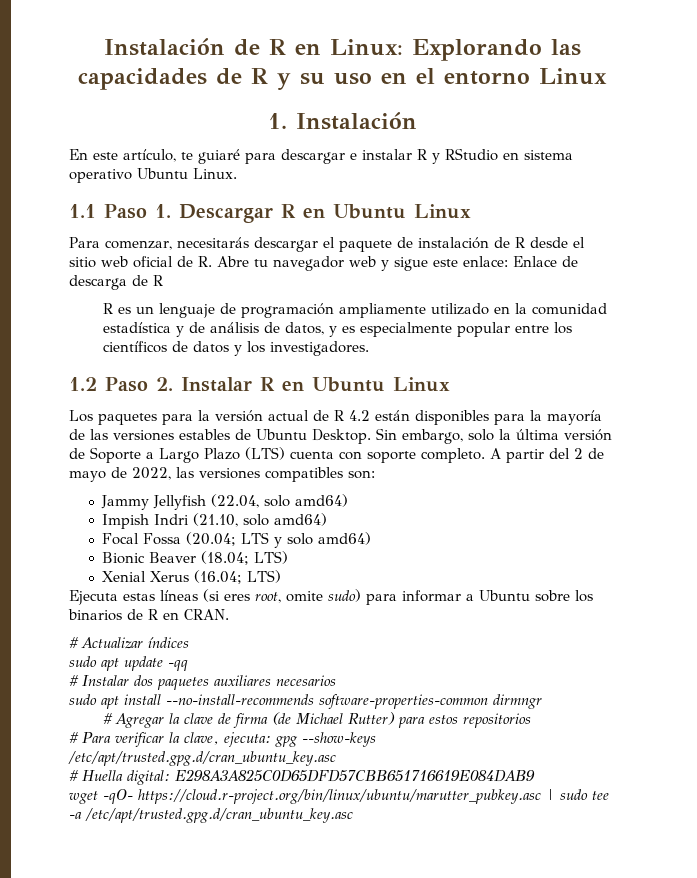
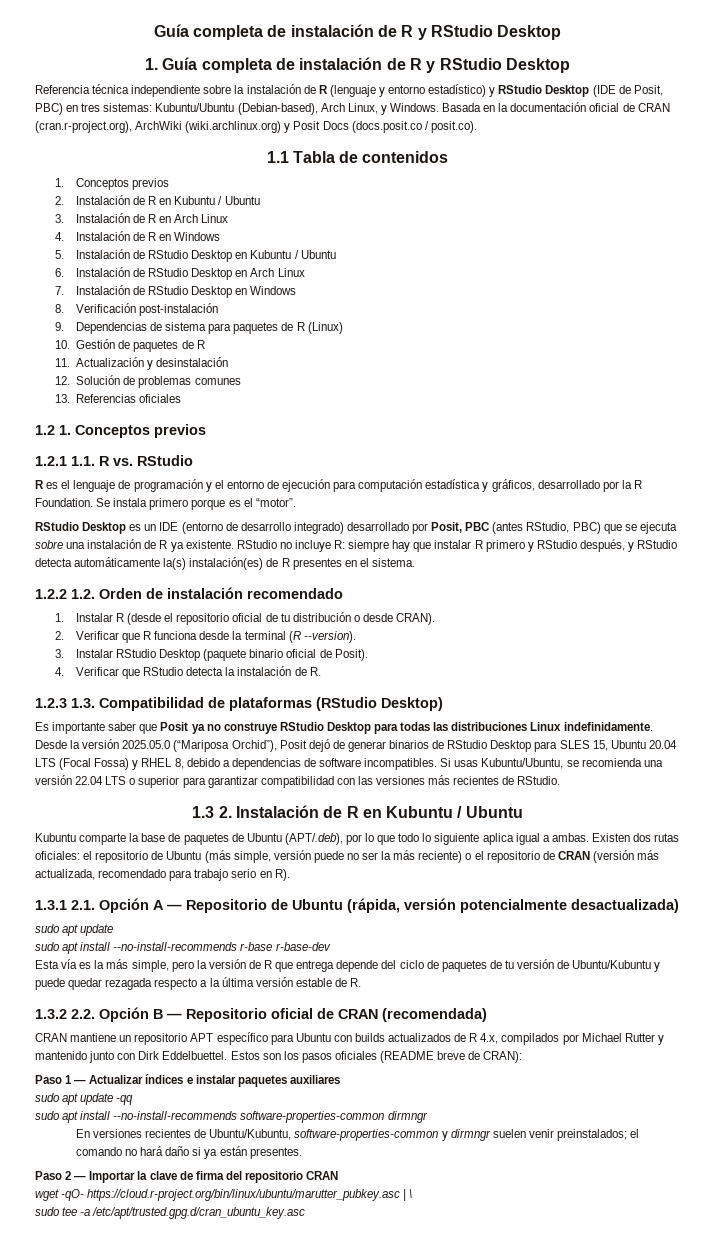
[103,38,581,61] [78,68,607,90] [267,112,417,130] [69,148,573,164] [69,168,237,183] [69,204,471,223] [69,237,585,252] [69,256,578,271] [69,275,163,290] [102,303,607,318] [102,322,572,337] [102,341,369,356] [69,377,450,392] [69,410,602,425] [69,428,612,444] [69,447,604,463] [69,467,375,482] [101,494,349,510] [102,513,328,529] [102,532,372,548] [102,551,289,565] [102,570,282,584] [69,589,593,605] [68,609,229,621] [69,637,189,649] [69,656,188,671] [69,675,336,690] Instalación de R en Linux: Explorando las capacidades de R y su uso en el entorno Linux // 1. Instalación // En este artículo, te guiaré para descargar e instalar R y RStudio en sistema operativo Ubuntu Linux. // 1.1 Paso 1. Descargar R en Ubuntu Linux // Para comenzar, necesitarás descargar el paquete de instalación de R desde el sitio web oficial de R. Abre tu navegador web y sigue este enlace: Enlace de descarga de R // R es un lenguaje de programación ampliamente utilizado en la comunidad estadística y de análisis de datos, y es especialmente popular entre los científicos de datos y los investigadores. // 1.2 Paso 2. Instalar R en Ubuntu Linux // Los paquetes para la versión actual de R 4.2 están disponibles para la mayoría de las versiones estables de Ubuntu Desktop. Sin embargo, solo la última versión de Soporte a Largo Plazo (LTS) cuenta con soporte completo. A partir del 2 de mayo de 2022, las versiones compatibles son: // Jammy Jellyfish (22.04, solo amd64) // Impish Indri (21.10, solo amd64) // Focal Fossa (20.04; LTS y solo amd64) // Bionic Beaver (18.04; LTS) // Xenial Xerus (16.04; LTS) // Ejecuta estas líneas (si eres root, omite sudo) para informar a Ubuntu sobre los binarios de R en CRAN. // # Actualizar índices // sudo apt update -qq // # Instalar dos paquetes auxiliares necesarios -> [153,24,562,40] [145,57,570,73] [35,84,663,97] [35,102,670,115] [35,121,477,133] [266,151,449,163] [55,178,170,190] [55,195,260,205] [55,213,229,223] [55,231,221,241] [55,249,336,262] [55,267,305,280] [55,285,297,298] [55,303,219,316] [55,322,343,334] [55,339,205,352] [55,357,229,370] [55,375,241,388] [55,394,182,403] [35,424,206,438] [35,455,193,466] [35,479,642,492] [35,498,296,510] [35,522,677,534] [35,539,678,552] [35,557,415,570] [35,587,343,599] [55,612,436,625] [55,631,356,643] [55,649,368,661] [55,666,321,679] [35,697,443,711] [35,722,653,734] [35,739,677,752] [35,758,663,770] [35,775,561,788] [192,805,523,818] [35,833,680,845] [35,850,660,863] [35,869,290,881] [35,898,679,913] [35,924,114,936] [35,942,331,954] [35,959,661,972] [35,977,362,990] [35,1007,487,1022] [35,1032,664,1045] [35,1051,523,1063] [35,1074,340,1087] [35,1093,134,1105] Guía completa de instalación de R y RStudio Desktop // 1. Guía completa de instalación de R y RStudio Desktop // Referencia técnica independiente sobre la instalación de R (lenguaje y entorno estadístico) y RStudio Desktop (IDE de Posit, PBC) en tres sistemas: Kubuntu/Ubuntu (Debian-based), Arch Linux, y Windows. Basada en la documentación oficial de CRAN (cran.r-project.org), ArchWiki (wiki.archlinux.org) y Posit Docs (docs.posit.co / posit.co). // 1.1 Tabla de contenidos // 1. Conceptos previos // 2. Instalación de R en Kubuntu / Ubuntu // 3. Instalación de R en Arch Linux // 4. Instalación de R en Windows // 5. Instalación de RStudio Desktop en Kubuntu / Ubuntu // 6. Instalación de RStudio Desktop en Arch Linux // 7. Instalación de RStudio Desktop en Windows // 8. Verificación post-instalación // 9. Dependencias de sistema para paquetes de R (Linux) // 10. Gestión de paquetes de R // 11. Actualización y desinstalación // 12. Solución de problemas comunes // 13. Referencias oficiales // 1.2 1. Conceptos previos // 1.2.1 1.1. R vs. RStudio // R es el lenguaje de programación y el entorno de ejecución para computación estadística y gráficos, desarrollado por la R Foundation. Se instala primero porque es el “motor”. // RStudio Desktop es un IDE (entorno de desarrollo integrado) desarrollado por Posit, PBC (antes RStudio, PBC) que se ejecuta sobre una instalación de R ya existente. RStudio no incluye R: siempre hay que instalar R primero y RStudio después, y RStudio detecta automáticamente la(s) instalación(es) de R presentes en el sistema. // 1.2.2 1.2. Orden de instalación recomendado // 1. Instalar R (desde el repositorio oficial de tu distribución o desde CRAN). // 2. Verificar que R funciona desde la terminal (R --version). // 3. Instalar RStudio Desktop (paquete binario oficial de Posit). // 4. Verificar que RStudio detecta la instalación de R. // 1.2.3 1.3. Compatibilidad de plataformas (RStudio Desktop) // Es importante saber que Posit ya no construye RStudio Desktop para todas las distribuciones Linux indefinidamente. Desde la versión 2025.05.0 (“Mariposa Orchid”), Posit dejó de generar binarios de RStudio Desktop para SLES 15, Ubuntu 20.04 LTS (Focal Fossa) y RHEL 8, debido a dependencias de software incompatibles. Si usas Kubuntu/Ubuntu, se recomienda una versión 22.04 LTS o superior para garantizar compatibilidad con las versiones más recientes de RStudio. // 1.3 2. Instalación de R en Kubuntu / Ubuntu // Kubuntu comparte la base de paquetes de Ubuntu (APT/.deb), por lo que todo lo siguiente aplica igual a ambas. Existen dos rutas oficiales: el repositorio de Ubuntu (más simple, versión puede no ser la más reciente) o el repositorio de CRAN (versión más actualizada, recomendado para trabajo serio en R). // 1.3.1 2.1. Opción A — Repositorio de Ubuntu (rápida, versión potencialmente desactualizada) // sudo apt update // sudo apt install --no-install-recommends r-base r-base-dev // Esta vía es la más simple, pero la versión de R que entrega depende del ciclo de paquetes de tu versión de Ubuntu/Kubuntu y puede quedar rezagada respecto a la última versión estable de R. // 1.3.2 2.2. Opción B — Repositorio oficial de CRAN (recomendada) // CRAN mantiene un repositorio APT específico para Ubuntu con builds actualizados de R 4.x, compilados por Michael Rutter y mantenido junto con Dirk Eddelbuettel. Estos son los pasos oficiales (README breve de CRAN): // Paso 1 — Actualizar índices e instalar paquetes auxiliares // sudo apt update -qq
[102,712,531,728] [69,732,376,747] [68,751,336,766] [69,769,535,785] # Agregar la clave de firma (de Michael Rutter) para estos repositorios // # Para verificar la clave, ejecuta: gpg --show-keys /etc/apt/trusted.gpg.d/cran_ubuntu_key.asc // # Huella digital: E298A3A825C0D65DFD57CBB651716619E084DAB9 -> [75,1129,640,1141] [75,1146,302,1159] [35,1171,339,1183] En versiones recientes de Ubuntu/Kubuntu, software-properties-common y dirmngr suelen venir preinstalados; el comando no hará daño si ya están presentes. // Paso 2 — Importar la clave de firma del repositorio CRAN
(555, 794) none -> [409,1189,413,1198] \ //

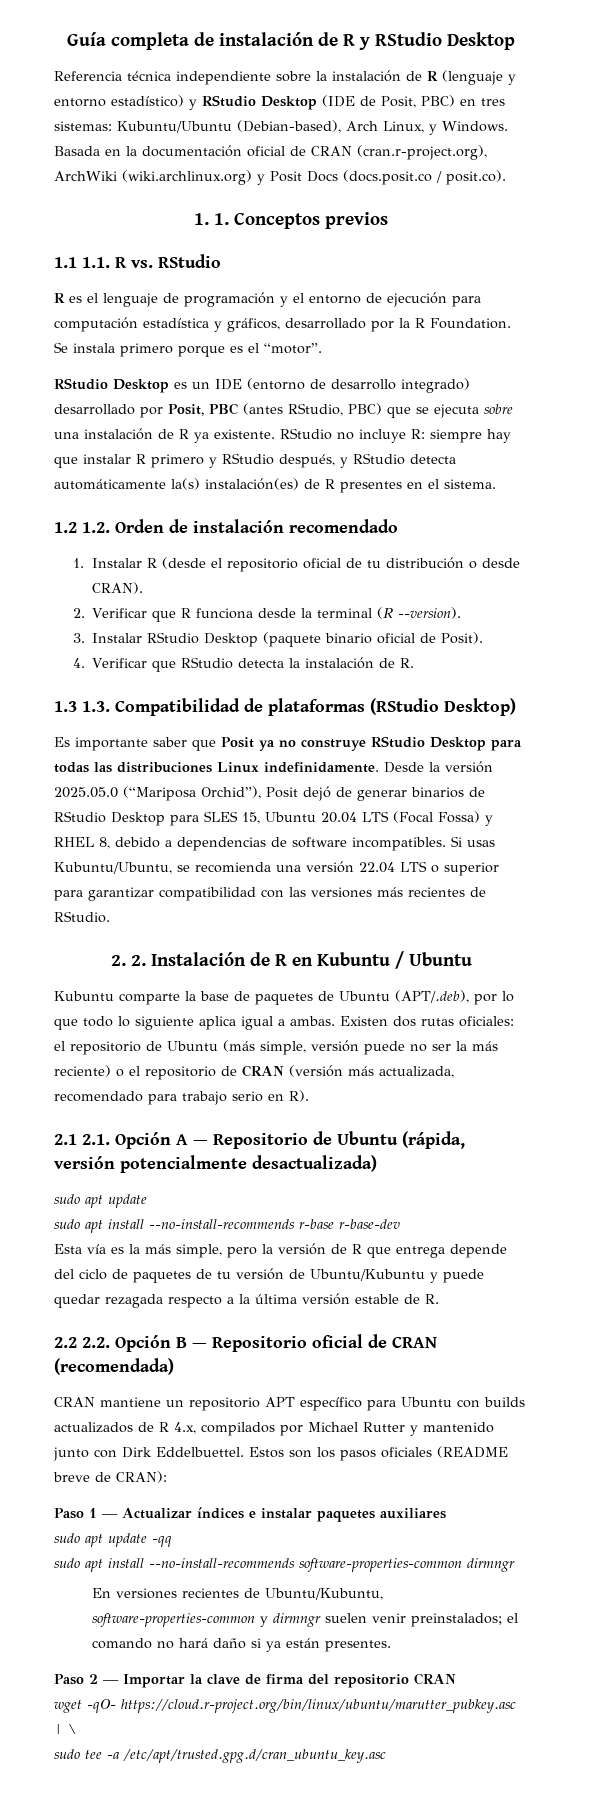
[153,24,562,40] [145,57,570,73] Guía completa de instalación de R y RStudio Desktop // 1. Guía completa de instalación de R y RStudio Desktop -> [67,32,515,50] Guía completa de instalación de R y RStudio Desktop
[266,151,449,163] [55,178,170,190] [55,195,260,205] [55,213,229,223] [55,231,221,241] [55,249,336,262] [55,267,305,280] [55,285,297,298] [55,303,219,316] [55,322,343,334] [55,339,205,352] [55,357,229,370] [55,375,241,388] [55,394,182,403] [35,424,206,438] [35,456,67,466] 1.1 Tabla de contenidos // 1. Conceptos previos // 2. Instalación de R en Kubuntu / Ubuntu // 3. Instalación de R en Arch Linux // 4. Instalación de R en Windows // 5. Instalación de RStudio Desktop en Kubuntu / Ubuntu // 6. Instalación de RStudio Desktop en Arch Linux // 7. Instalación de RStudio Desktop en Windows // 8. Verificación post-instalación // 9. Dependencias de sistema para paquetes de R (Linux) // 10. Gestión de paquetes de R // 11. Actualización y desinstalación // 12. Solución de problemas comunes // 13. Referencias oficiales // 1.2 1. Conceptos previos // 1.2.1 -> [194,212,388,229] [54,257,77,268] 1. 1. Conceptos previos // 1.1
[35,589,67,599] 1.2.2 -> [54,522,77,533] 1.2
[35,698,67,708] 1.2.3 -> [54,701,77,712] 1.3
[192,806,215,818] 1.3 -> [110,955,126,966] 2.
[35,900,67,910] 1.3.1 -> [54,1134,77,1145] 2.1
[35,1009,67,1019] 1.3.2 -> [54,1337,77,1348] 2.2

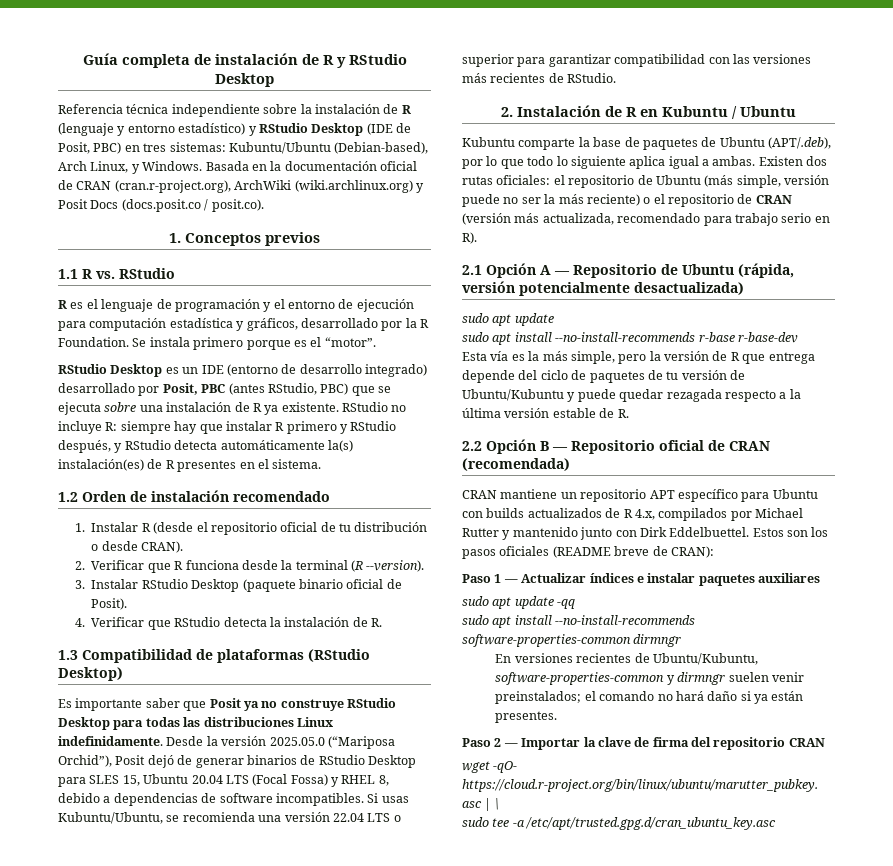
[214,213,229,225] 1. -> (181, 238) none
[82,257,110,268] 1.1. -> (78, 274) none
[82,522,110,533] 1.2. -> (78, 497) none
[82,701,110,712] 1.3. -> (78, 655) none
[130,955,146,966] 2. -> (513, 112) none
[82,1134,110,1145] 2.1. -> (482, 270) none
[82,1337,110,1348] 2.2. -> (482, 446) none

